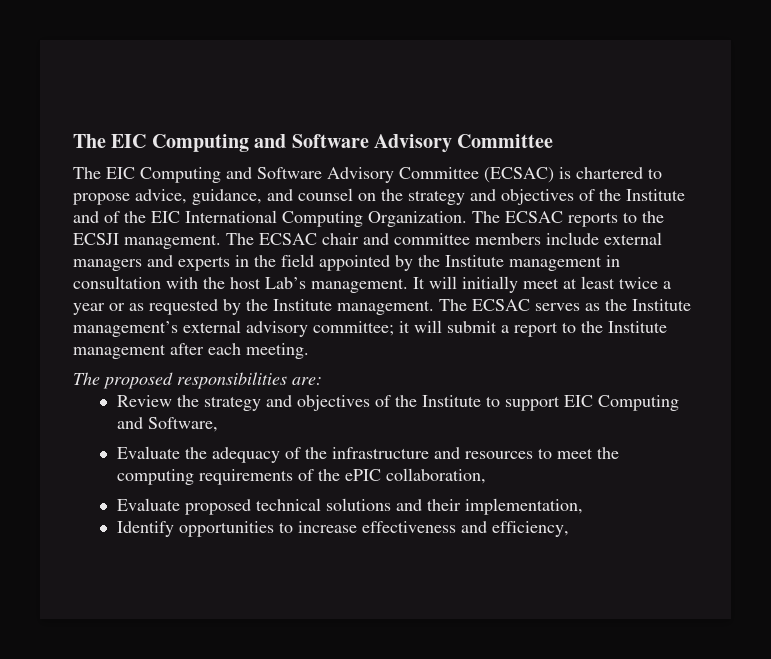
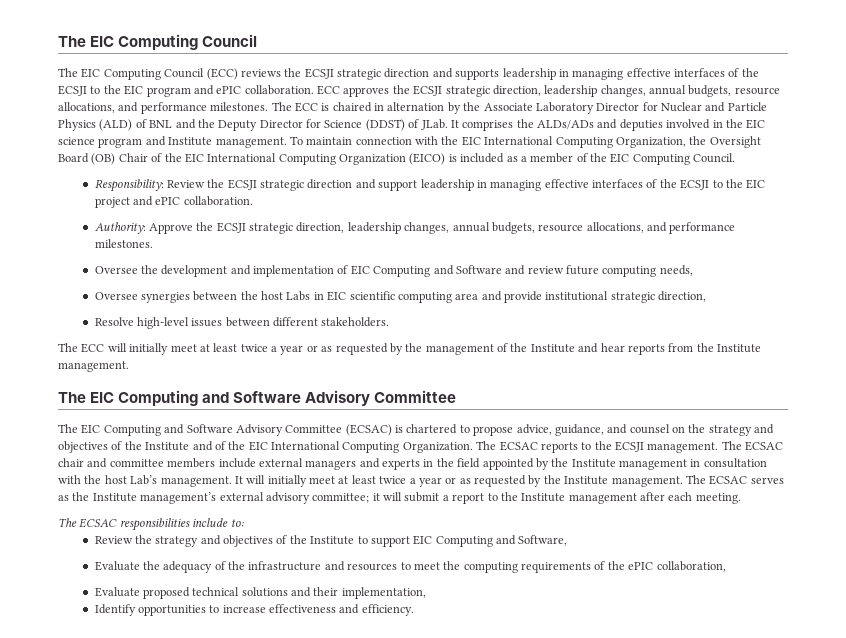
[73,134,249,152] The EIC Computing -> [58,34,258,50] [58,68,759,80] [58,85,780,97] [58,102,767,114] [58,119,766,131] [58,136,761,148] [58,153,736,165] [94,179,766,192] [94,196,253,208] [94,222,736,234] [94,239,153,248] [94,265,693,277] [94,291,707,303] [94,317,390,329] [58,343,761,355] [58,361,129,372] [58,390,199,406] The EIC Computing Council // The EIC Computing Council (ECC) reviews the ECSJI strategic direction and supports leadership in managing effective interfaces of the ECSJI to the EIC program and ePIC collaboration. ECC approves the ECSJI strategic direction, leadership changes, annual budgets, resource allocations, and performance milestones. The ECC is chaired in alternation by the Associate Laboratory Director for Nuclear and Particle Physics (ALD) of BNL and the Deputy Director for Science (DDST) of JLab. It comprises the ALDs/ADs and deputies involved in the EIC science program and Institute management. To maintain connection with the EIC International Computing Organization, the Oversight Board (OB) Chair of the EIC International Computing Organization (EICO) is included as a member of the EIC Computing Council. // Responsibility: Review the ECSJI strategic direction and support leadership in managing effective interfaces of the ECSJI to the EIC project and ePIC collaboration. // Authority: Approve the ECSJI strategic direction, leadership changes, annual budgets, resource allocations, and performance milestones. // Oversee the development and implementation of EIC Computing and Software and review future computing needs, // Oversee synergies between the host Labs in EIC scientific computing area and provide institutional strategic direction, // Resolve high-level issues between different stakeholders. // The ECC will initially meet at least twice a year or as requested by the management of the Institute and hear reports from the Institute management. // The EIC Computing
[103,372,322,389] proposed responsibilities are: -> [79,518,244,531] ECSAC responsibilities include to:
[491,521,569,537] efficiency, -> [361,604,414,616] efficiency.

